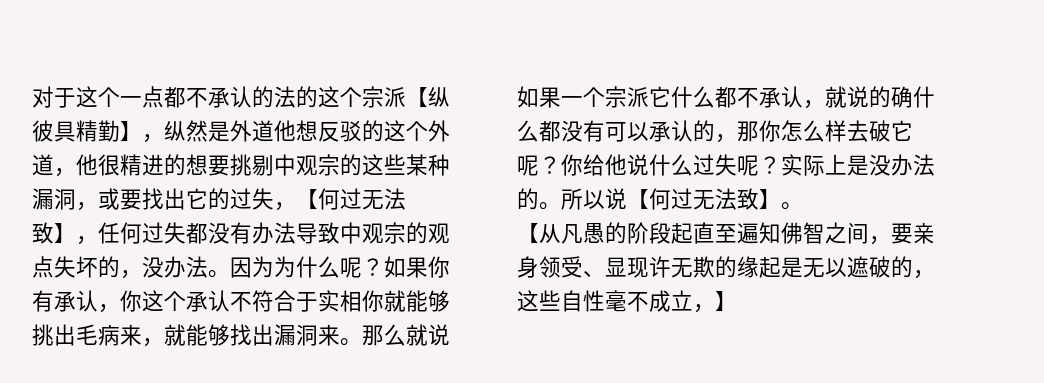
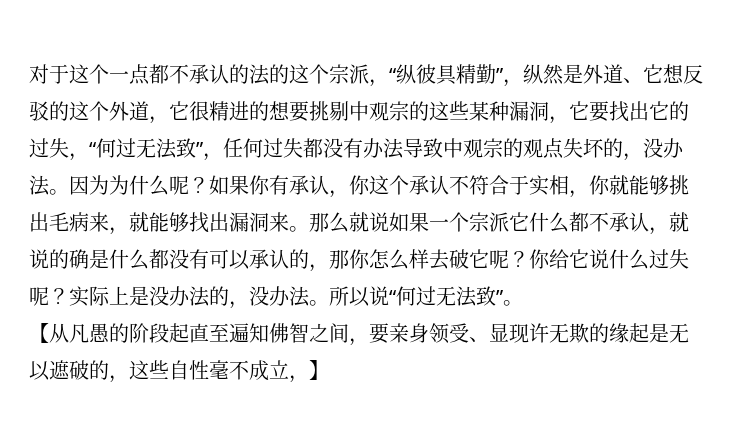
[406,87,428,108] 【 -> [369,68,396,87] ，“
[120,121,142,142] 】 -> [496,68,503,82] ”
[274,120,296,142] 他 -> [623,64,663,83] 、它
[76,154,98,176] 他 -> [169,101,189,120] 它
[98,188,120,210] 或 -> [569,101,589,120] 它
[296,188,406,210] [32,222,76,244] 【何过无法致】 -> [89,138,203,159] “何过无法致”
(362, 301) none -> [569,190,589,198] ，
(913, 97) none -> [89,249,109,269] 是
[605,154,627,176] 他 -> [569,249,589,268] 它
(539, 199) none -> [229,286,310,309] ，没办法
[627,188,781,210] 【何过无法致】 -> [389,286,503,307] “何过无法致”

